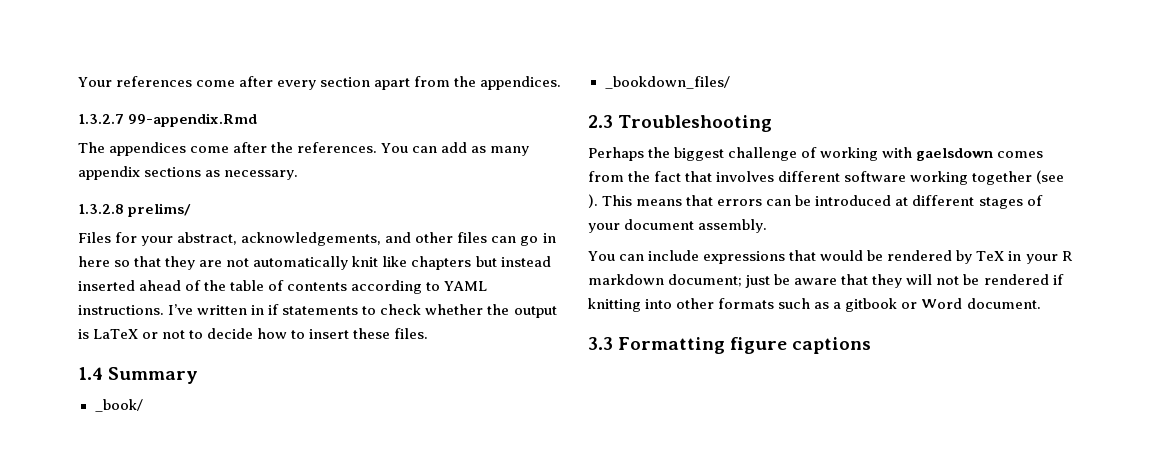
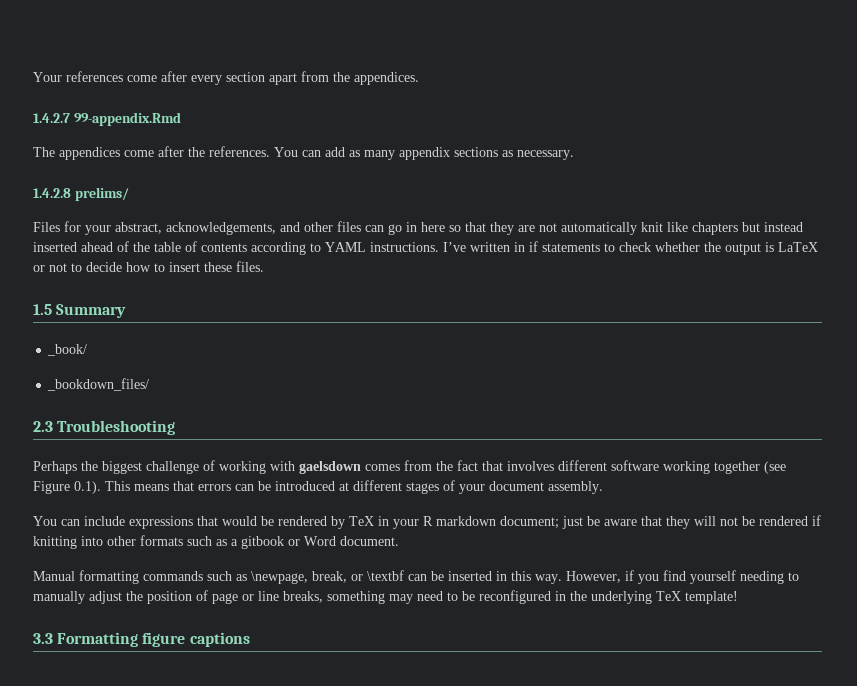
[78,114,124,124] 1.3.2.7 -> [33,113,70,123] 1.4.2.7
[78,204,124,214] 1.3.2.8 -> [33,188,71,198] 1.4.2.8
[78,367,103,380] 1.4 -> [33,304,52,315] 1.5
[588,194,598,208] ). -> [33,481,101,494] Figure 0.1).
(1041, 303) none -> [33,570,799,584] [33,590,738,604] // Manual formatting commands such as \newpage, break, or \textbf can be inserted in this way. However, if you find yourself needing to manually adjust the position of page or line breaks, something may need to be reconfigured in the underlying TeX template!

